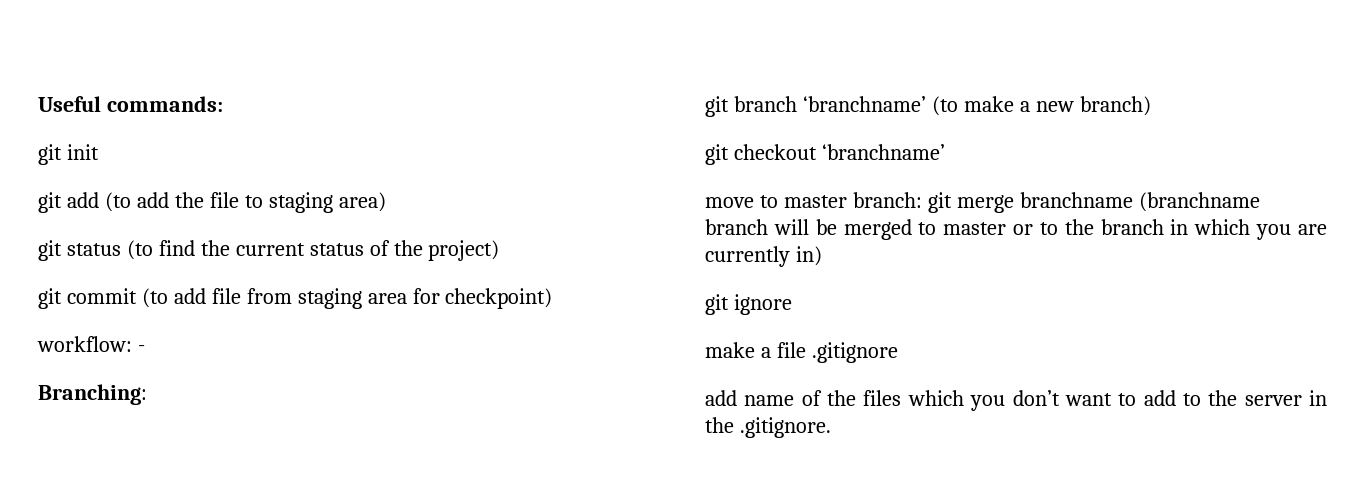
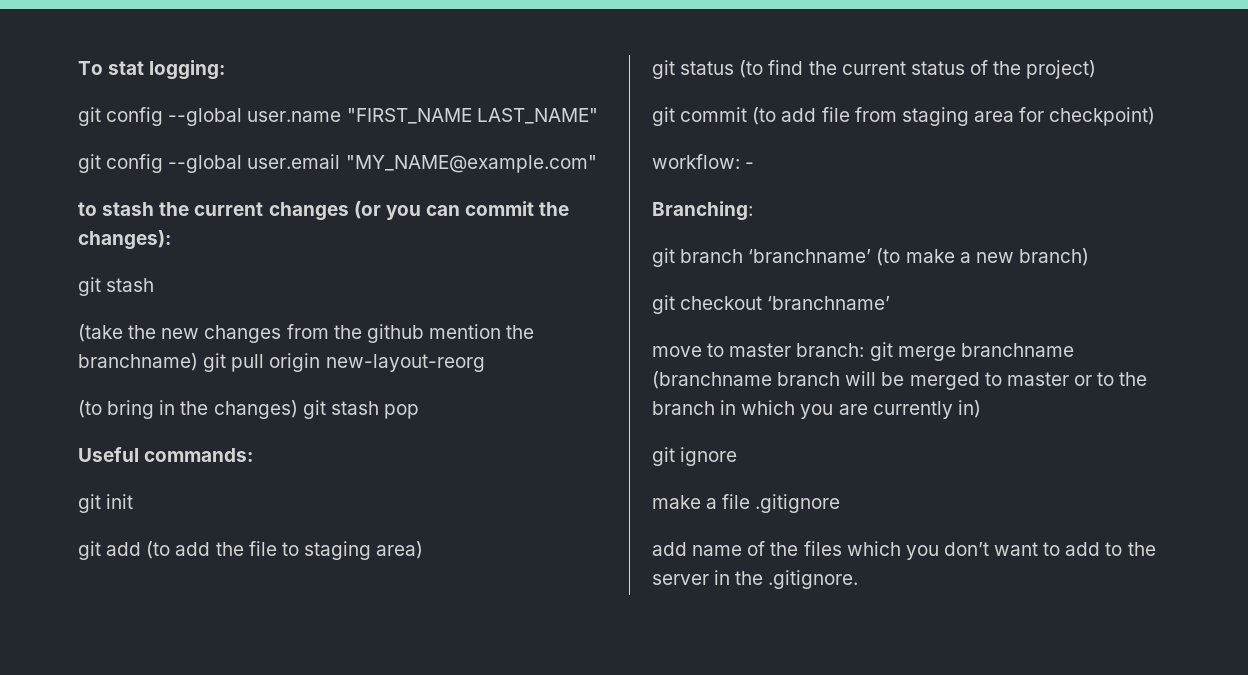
(38, 104) none -> [78,60,226,80] [78,107,598,126] [78,154,597,173] [78,201,570,221] [78,230,171,250] [78,277,155,296] [78,324,535,343] [78,353,485,372] [78,400,419,419] To stat logging: // git config --global user.name "FIRST_NAME LAST_NAME" // git config --global user.email "MY_NAME@example.com" // to stash the current changes (or you can commit the changes): // git stash // (take the new changes from the github mention the branchname) git pull origin new-layout-reorg // (to bring in the changes) git stash pop //

